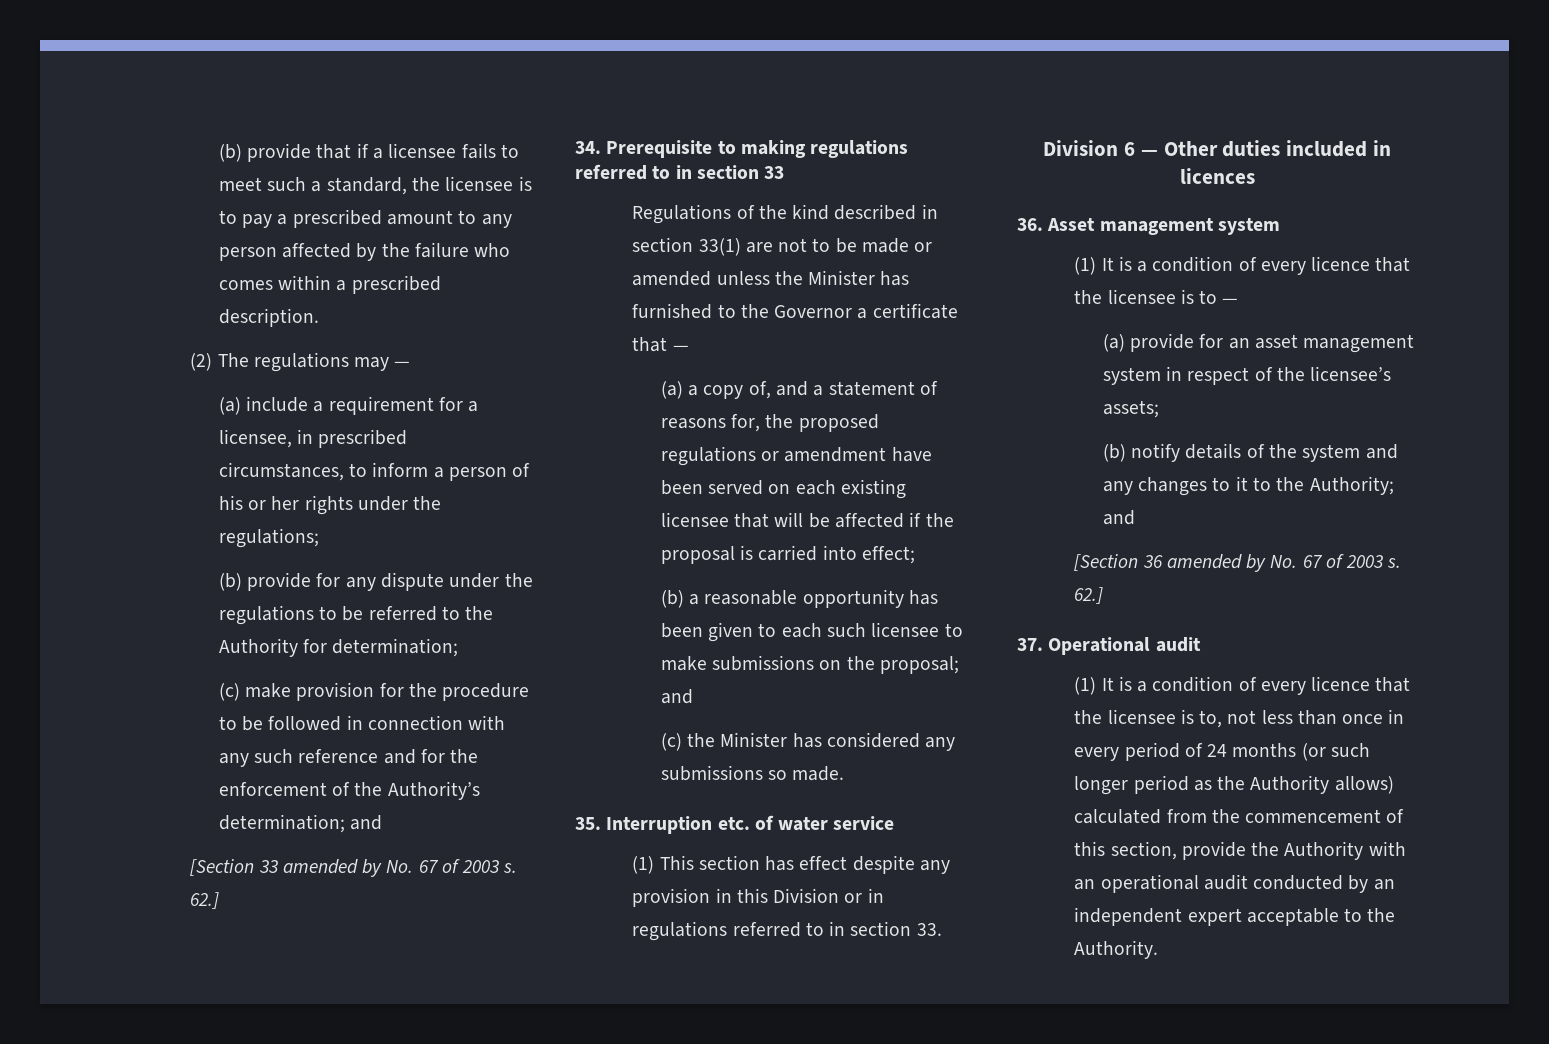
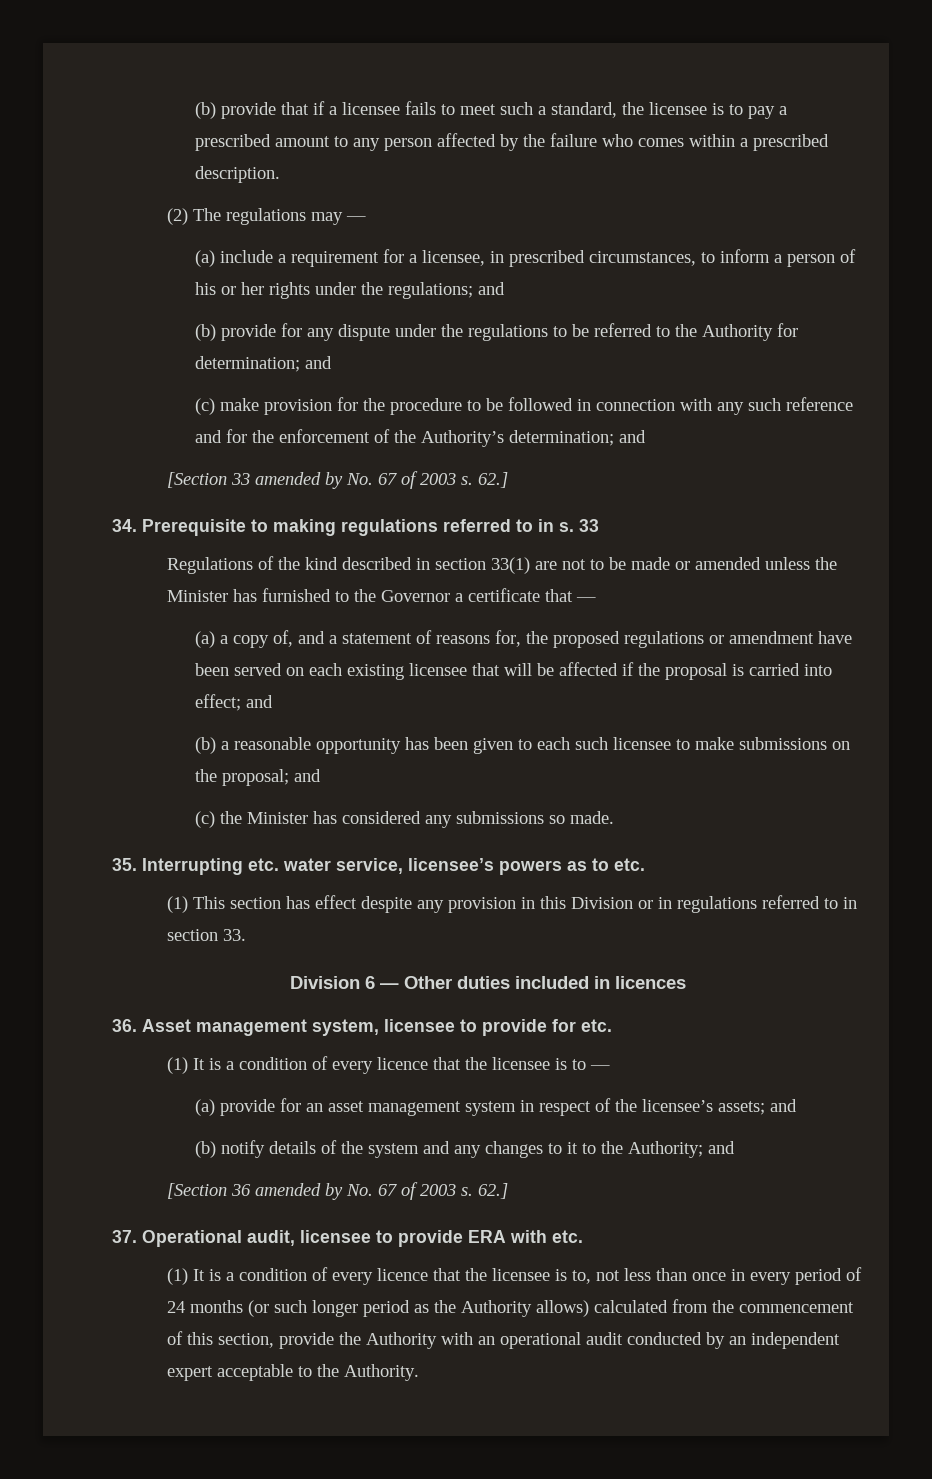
(319, 538) none -> [477,282,505,295] and
(459, 647) none -> [304,356,332,369] and
[696,165,759,179] section -> [559,522,574,532] s.
(915, 555) none -> [245,695,273,708] and
[606,815,895,834] Interruption etc. of water service -> [142,858,645,875] Interrupting etc. water service, licensee’s powers as to etc.
[1217,218,1280,235] system -> [312,1019,612,1036] system, licensee to provide for etc.
(1159, 409) none -> [769,1099,797,1112] and
[1155,637,1201,652] audit -> [247,1230,583,1247] audit, licensee to provide ERA with etc.

